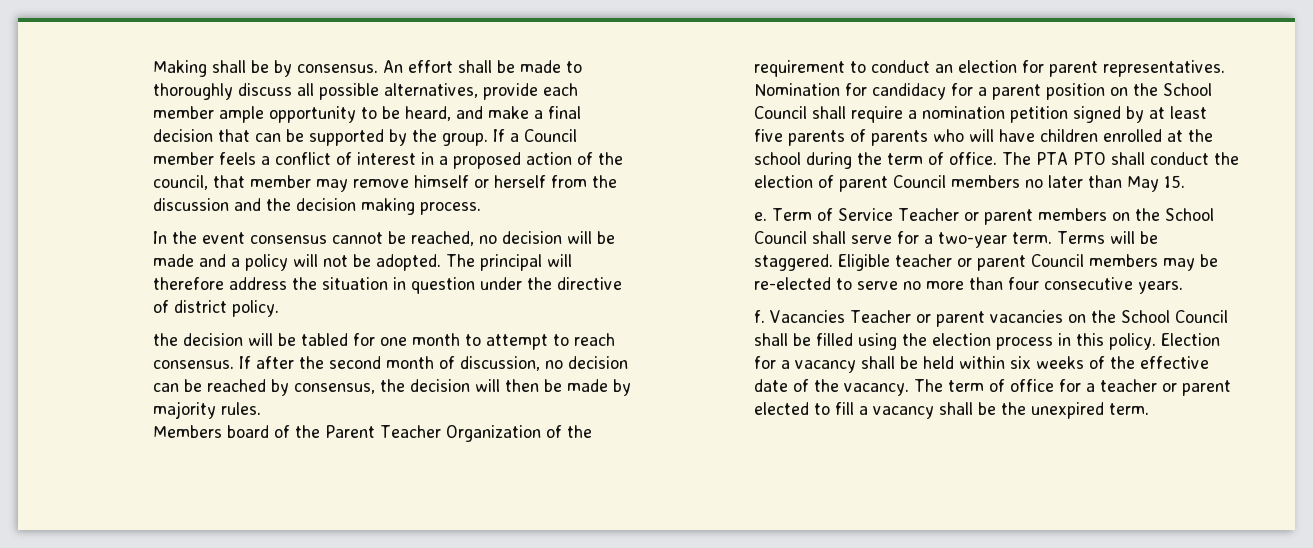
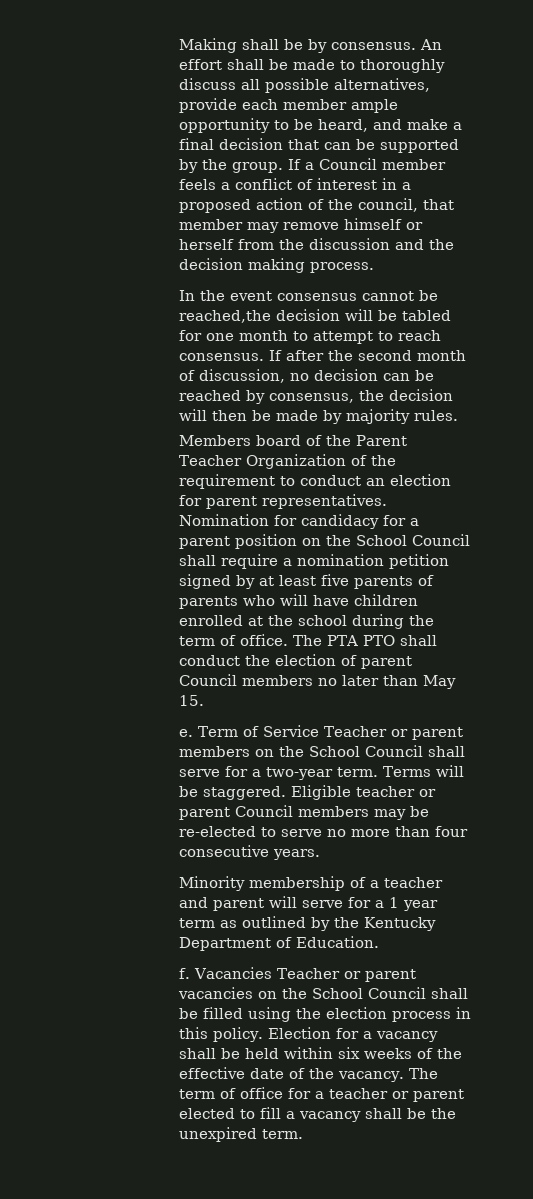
[411,231,616,246] [153,254,573,271] [153,277,623,294] [153,300,280,317] [153,333,179,346] reached, no decision will be made and a policy will not be adopted. The principal will therefore address the situation in question under the directive of district policy. // the -> [178,310,271,323] reached,the
(1184, 287) none -> [178,876,443,891] [178,896,438,911] [178,916,436,931] [178,936,379,951] // Minority membership of a teacher and parent will serve for a 1 year term as outlined by the Kentucky Department of Education.

